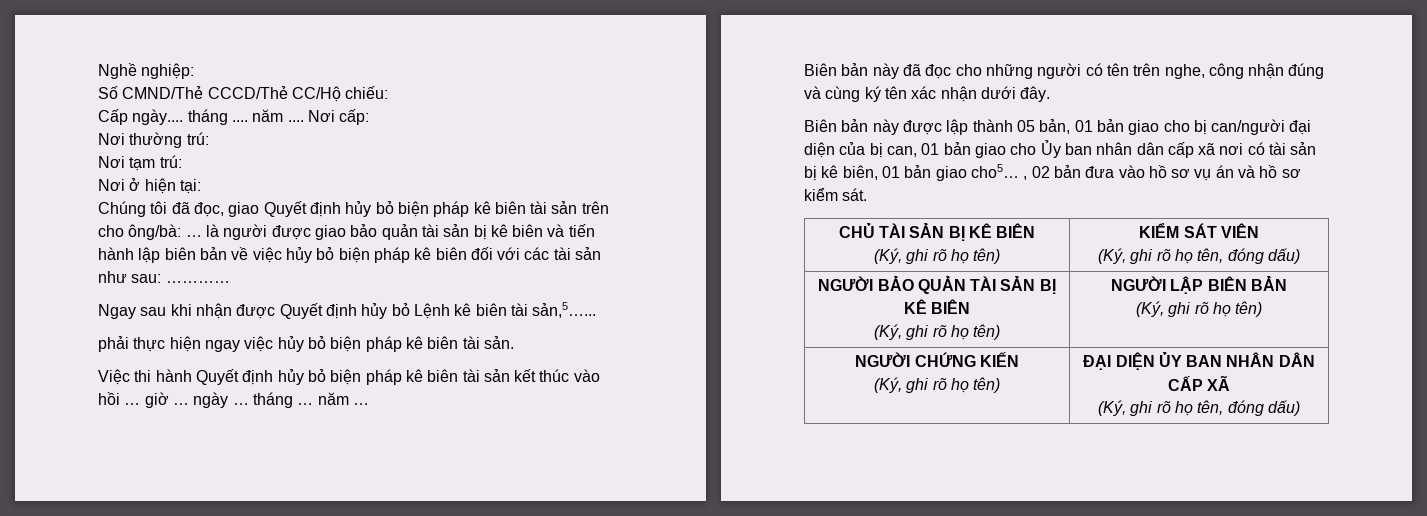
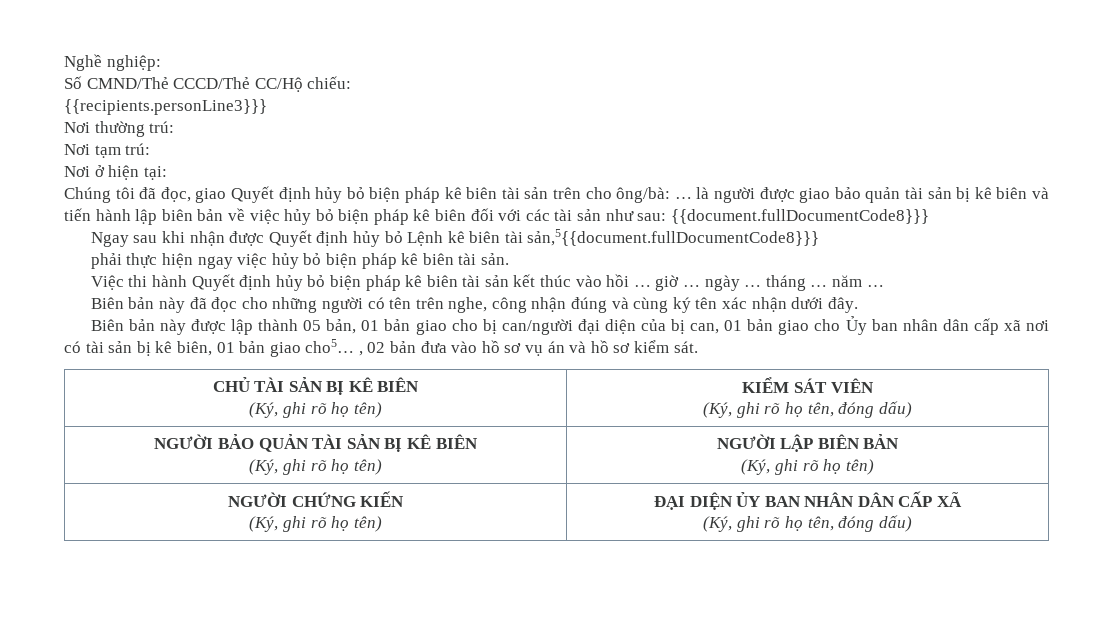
[98,109,370,125] Cấp ngày.... tháng .... năm .... Nơi cấp: -> [64,99,267,115] {{recipients.personLine3}}}
[165,281,230,283] ………… -> [670,209,929,224] {{document.fullDocumentCode8}}}
[532,302,597,318] sản,5…... -> [527,229,820,246] sản,5{{document.fullDocumentCode8}}}

